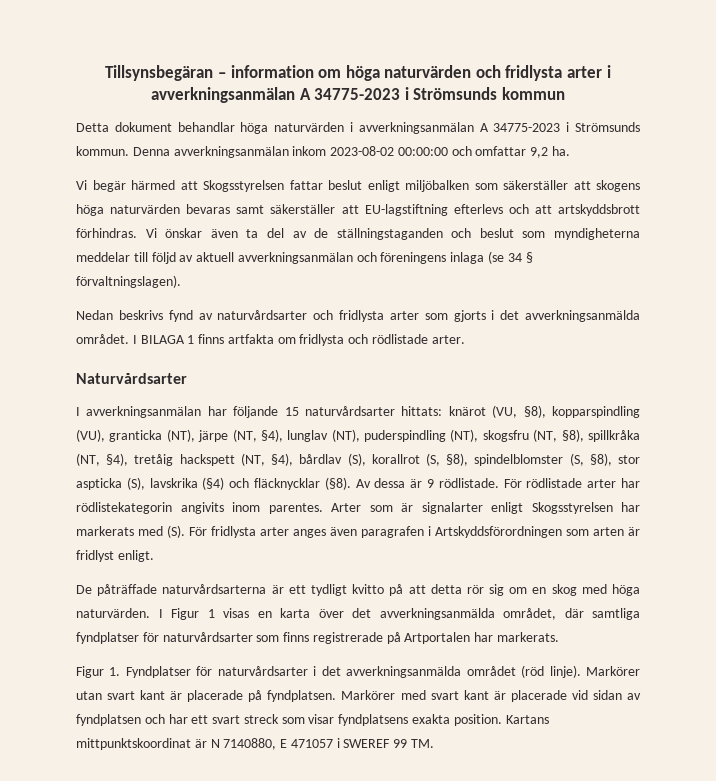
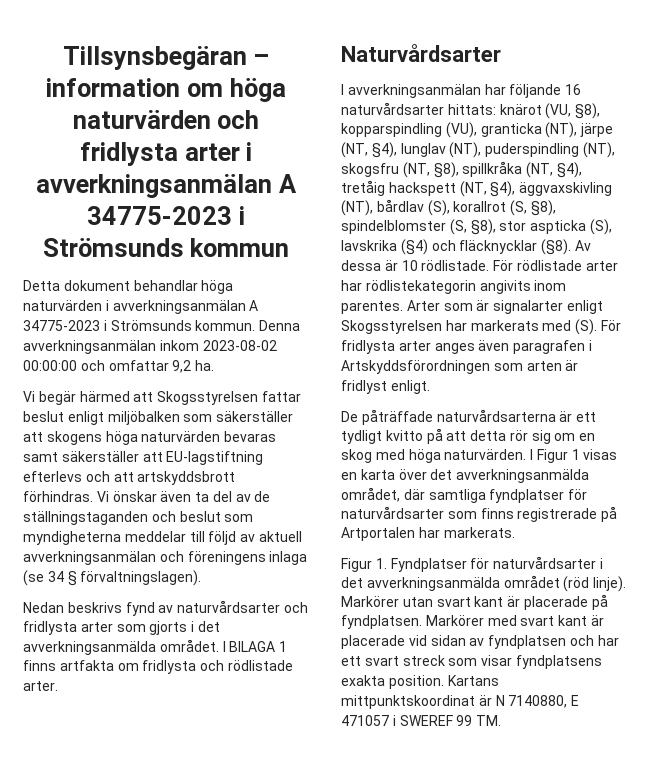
[284,407,299,416] 15 -> [565,84,582,95] 16
(294, 459) none -> [519,182,613,196] [341,200,373,216] äggvaxskivling (NT),
[427,479,435,488] 9 -> [401,260,418,271] 10

